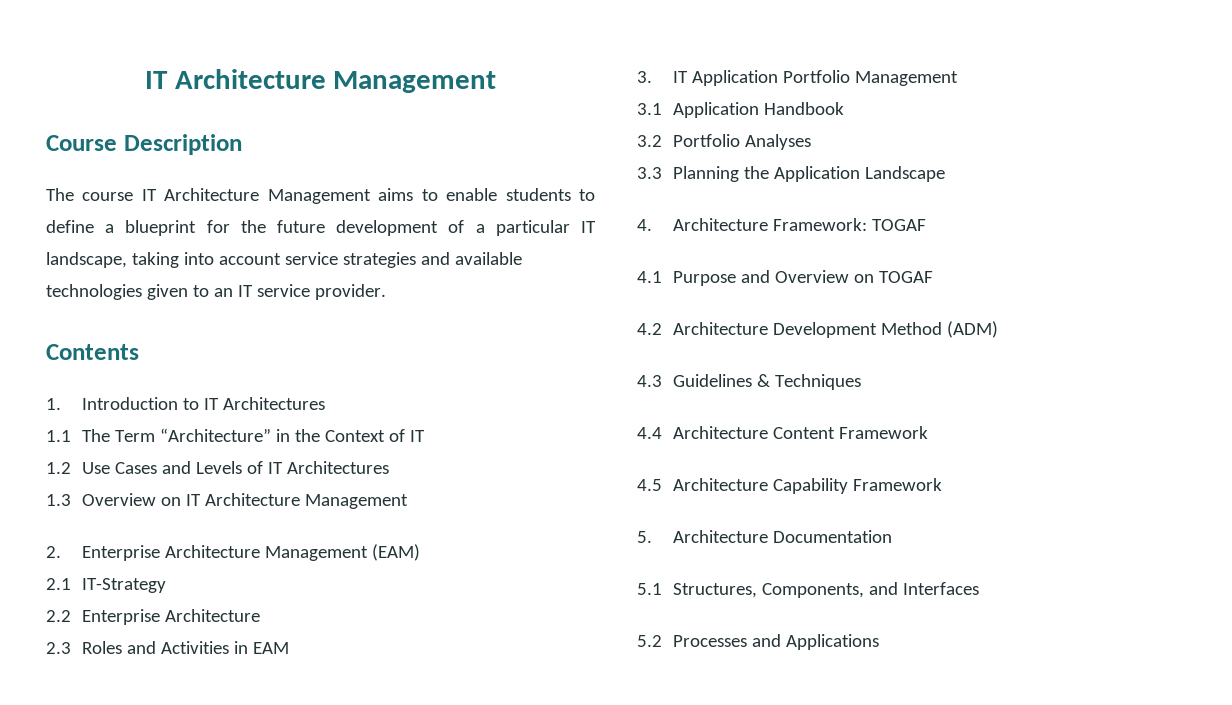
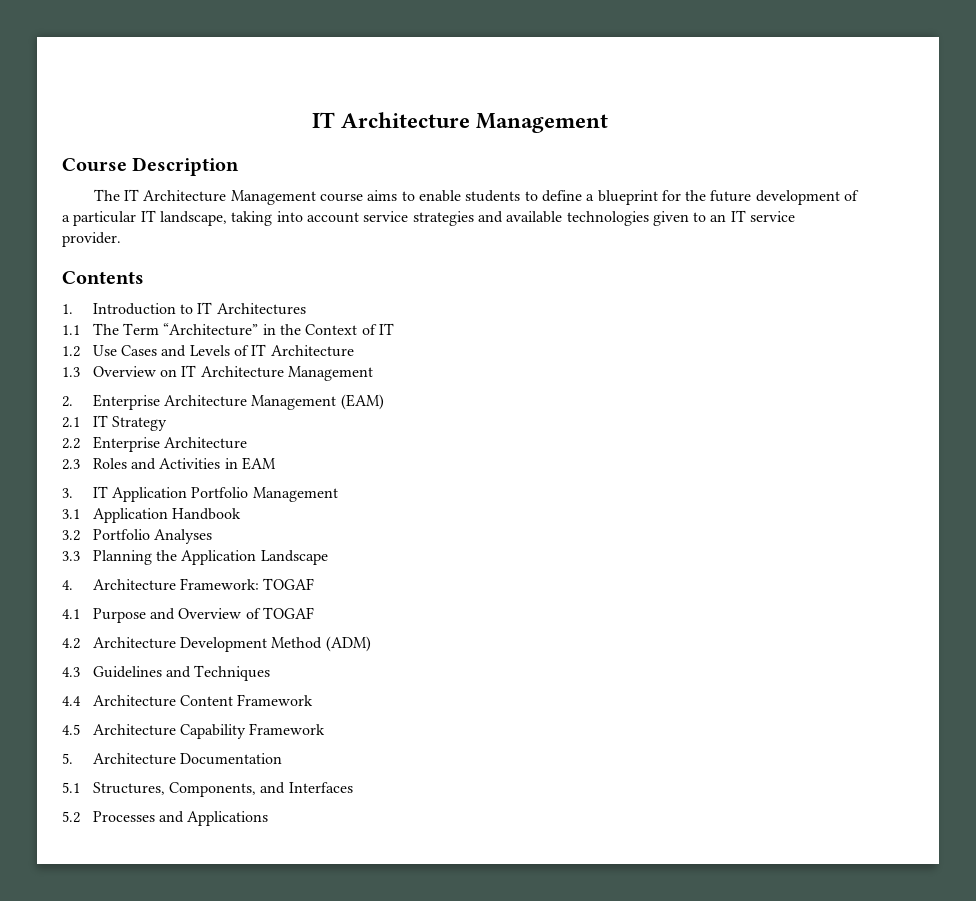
[82,188,371,204] course IT Architecture Management -> [124,189,363,205] IT Architecture Management course
[287,461,390,474] Architectures -> [270,345,354,357] Architecture
[82,578,167,593] IT-Strategy -> [92,415,167,431] IT Strategy
[854,274,875,283] on -> [245,608,261,619] of
[757,374,771,387] & -> [165,666,191,678] and

